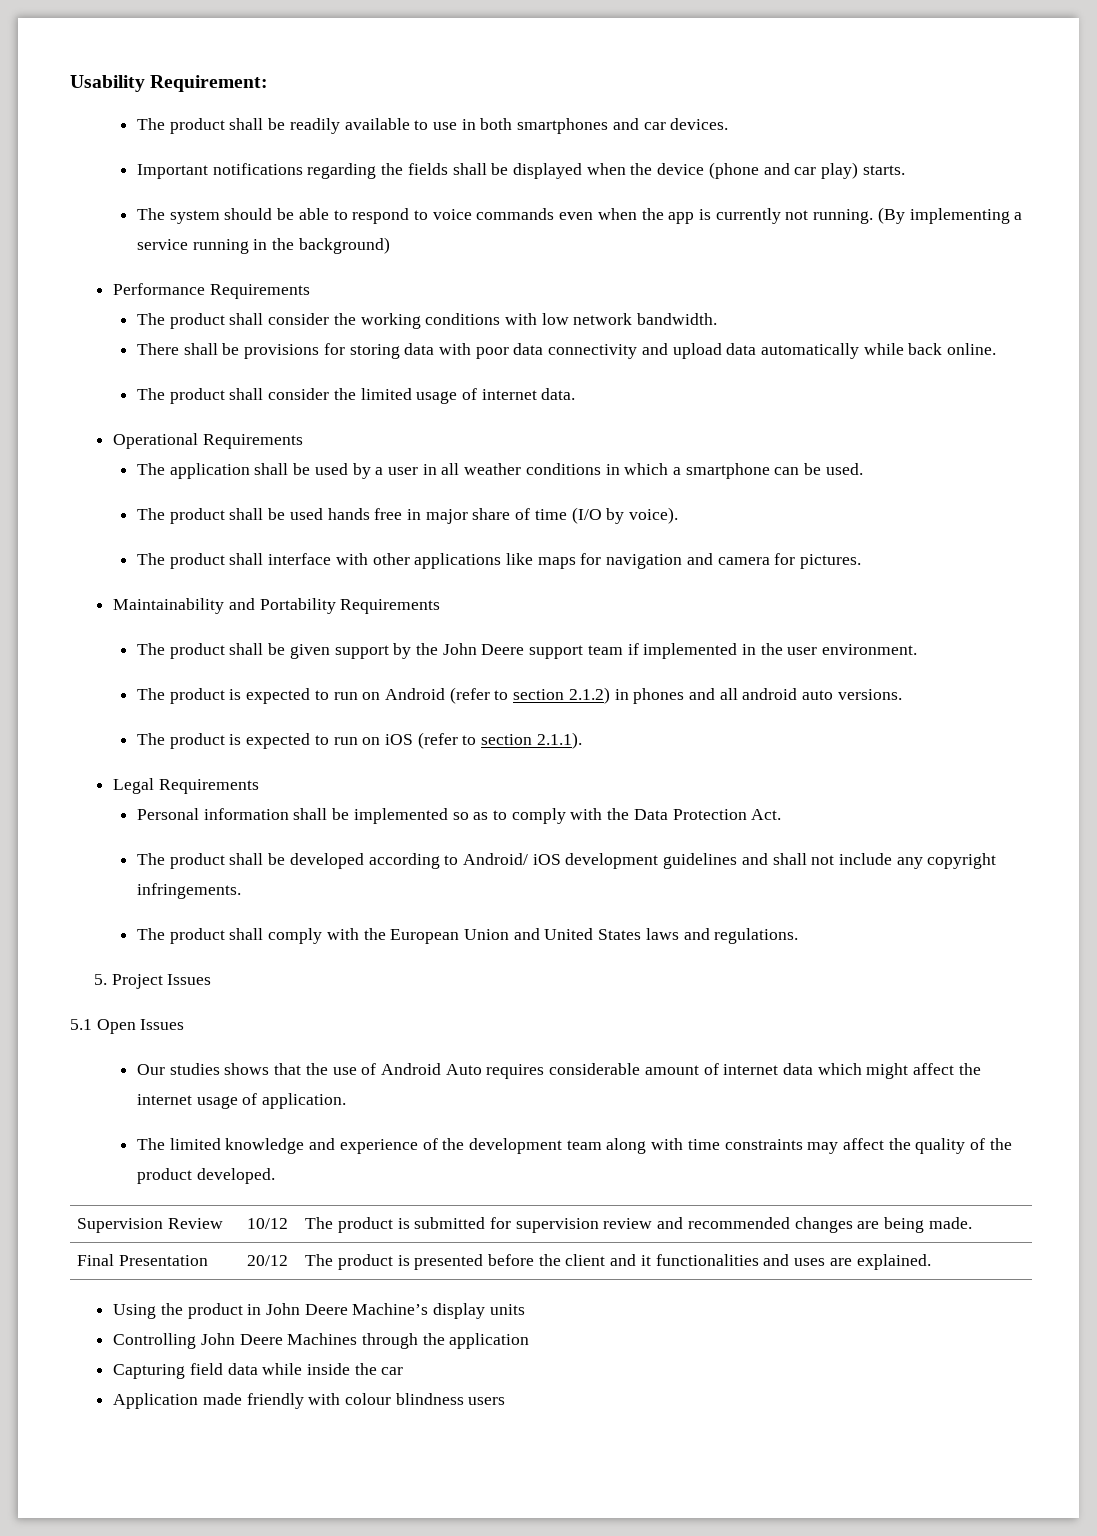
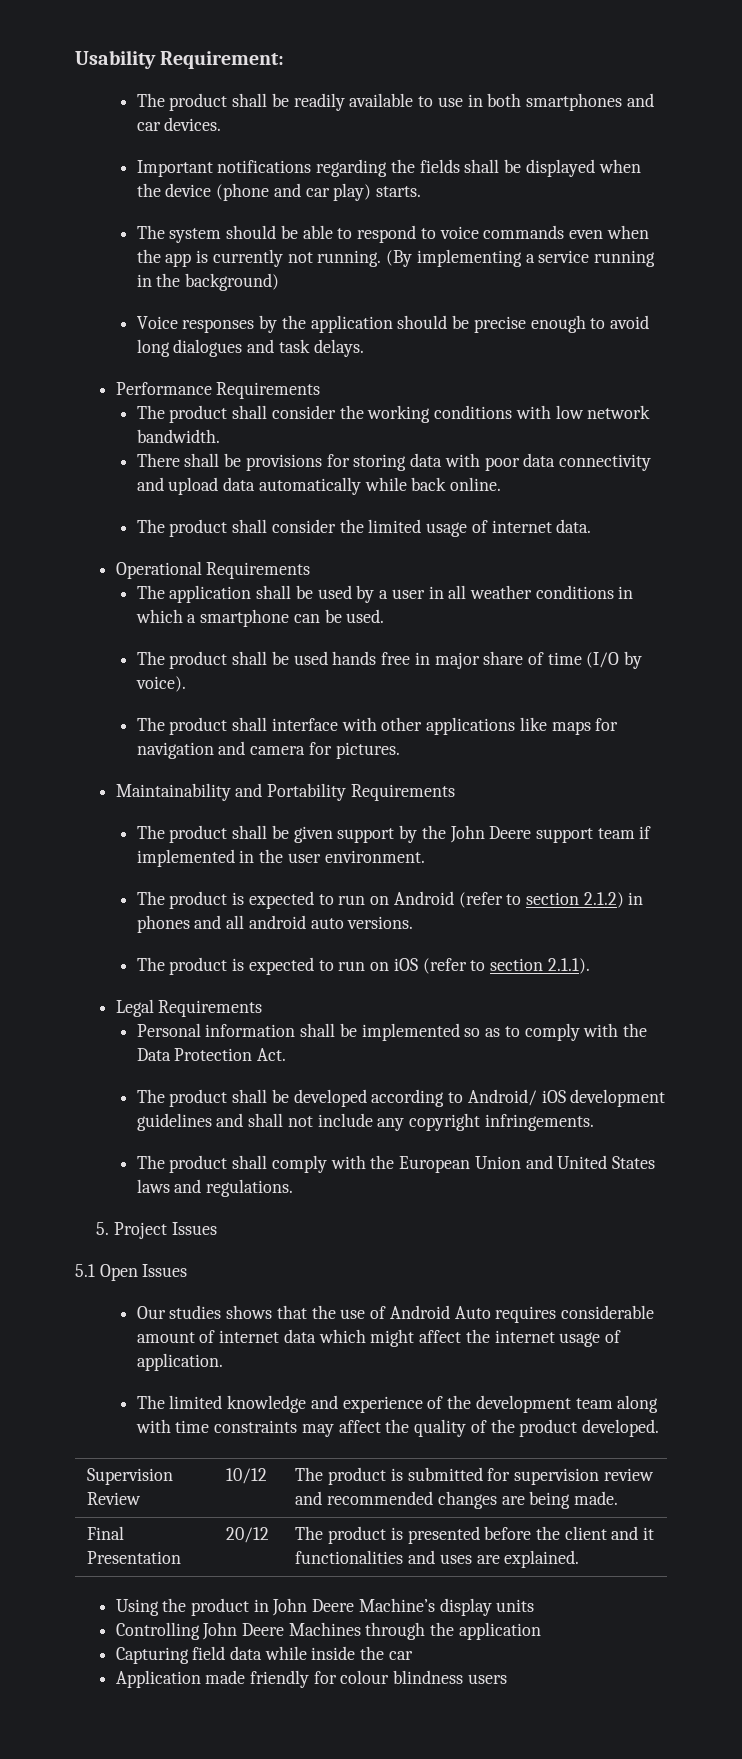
(390, 245) none -> [136,315,650,333] [136,339,364,357] // Voice responses by the application should be precise enough to avoid long dialogues and task delays.
[308,1393,341,1405] with -> [313,1671,337,1684] for

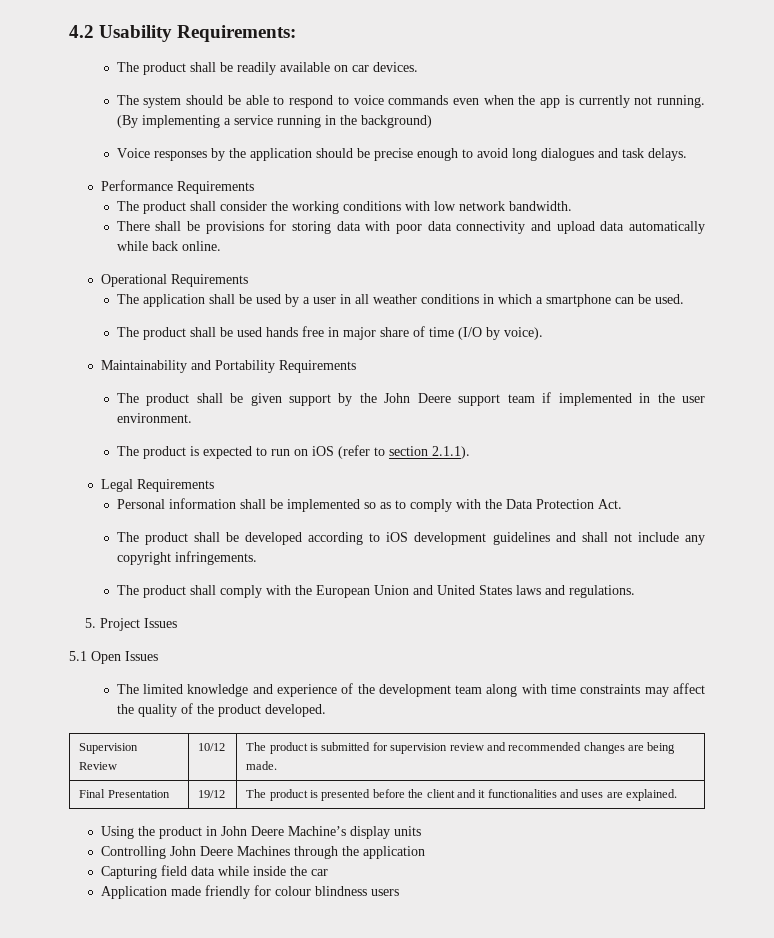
[75,50,285,69] Usability Requirement: -> [69,25,297,42] 4.2 Usability Requirements:
[418,93,654,111] [136,117,222,131] [136,159,641,177] [136,183,422,201] to use in both smartphones and car devices. // Important notifications regarding the fields shall be displayed when the device (phone and car play) starts. -> [333,62,418,72] on car devices.
[136,519,592,537] // The product shall consider the limited usage of internet data. -> (221, 246) none
[136,717,619,735] [136,741,400,759] // The product shall interface with other applications like maps for navigation and camera for pictures. -> (543, 333) none
[136,891,644,909] [136,915,414,933] // The product is expected to run on Android (refer to section 2.1.2) in phones and all android auto versions. -> (192, 418) none
[467,1089,537,1106] Android/ -> (381, 537) none
[136,1305,655,1323] [136,1329,622,1347] [136,1353,223,1371] // Our studies shows that the use of Android Auto requires considerable amount of internet data which might affect the internet usage of application. -> (158, 656) none
[226,1527,270,1543] 20/12 -> [198,790,226,798] 19/12

